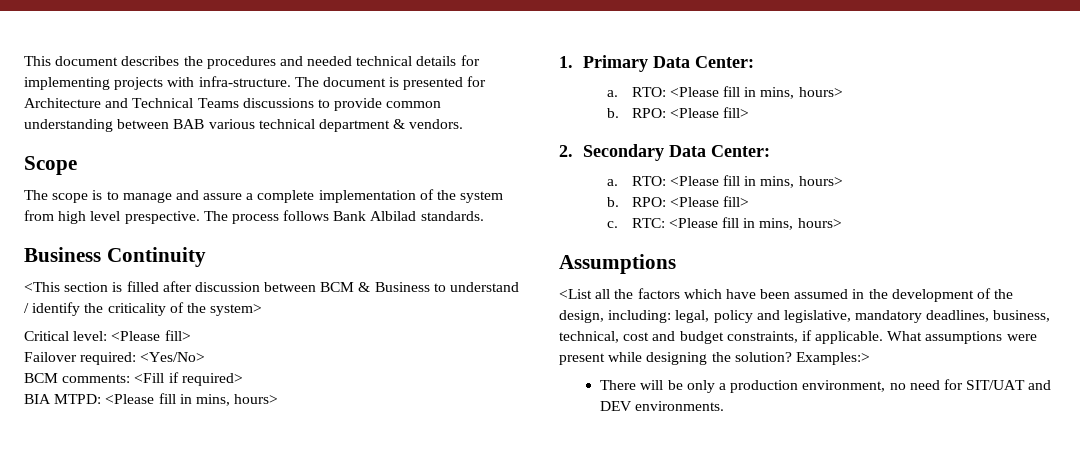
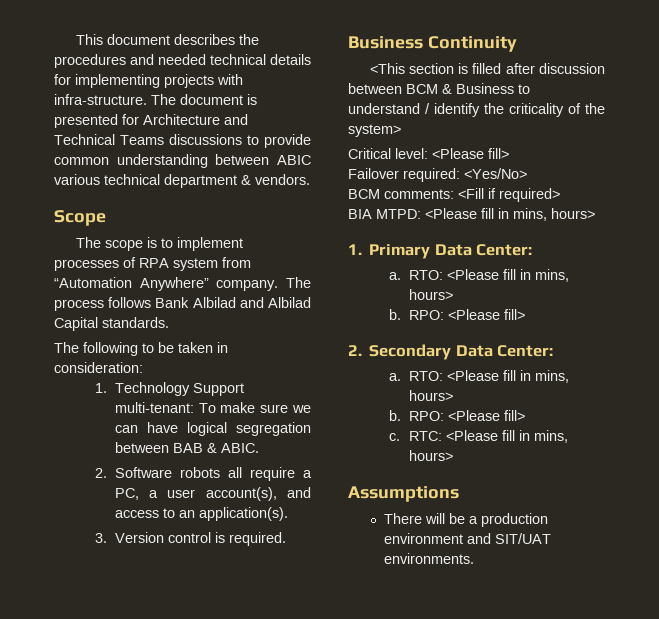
[173,119,205,129] BAB -> [277,155,311,165] ABIC
[122,189,504,203] [24,210,200,224] manage and assure a complete implementation of the system from high level prespective. -> [176,237,243,251] [54,257,251,271] [54,277,279,291] implement processes of RPA system from “Automation Anywhere” company.
[420,211,484,221] standards. -> [239,297,311,308] [54,317,169,331] [54,342,228,356] [54,362,143,373] [94,382,244,396] [114,402,311,413] [114,422,311,436] [114,442,259,453] [94,467,312,481] [114,487,311,501] [114,507,288,521] [94,532,286,546] and Albilad Capital standards. // The following to be taken in consideration: // 1. Technology Support multi-tenant: To make sure we can have logical segregation between BAB & ABIC. // 2. Software robots all require a PC, a user account(s), and access to an application(s). // 3. Version control is required.
[559,288,1014,302] [559,310,1051,323] [559,330,1037,344] [559,352,870,365] // <List all the factors which have been assumed in the development of the design, including: legal, policy and legislative, mandatory deadlines, business, technical, cost and budget constraints, if applicable. What assumptions were present while designing the solution? Examples:> -> (459, 494) none
[686,380,715,393] only -> (466, 518) none
[802,379,1052,392] [600,401,633,411] environment, no need for SIT/UAT and DEV -> [384,533,552,544] environment and SIT/UAT

